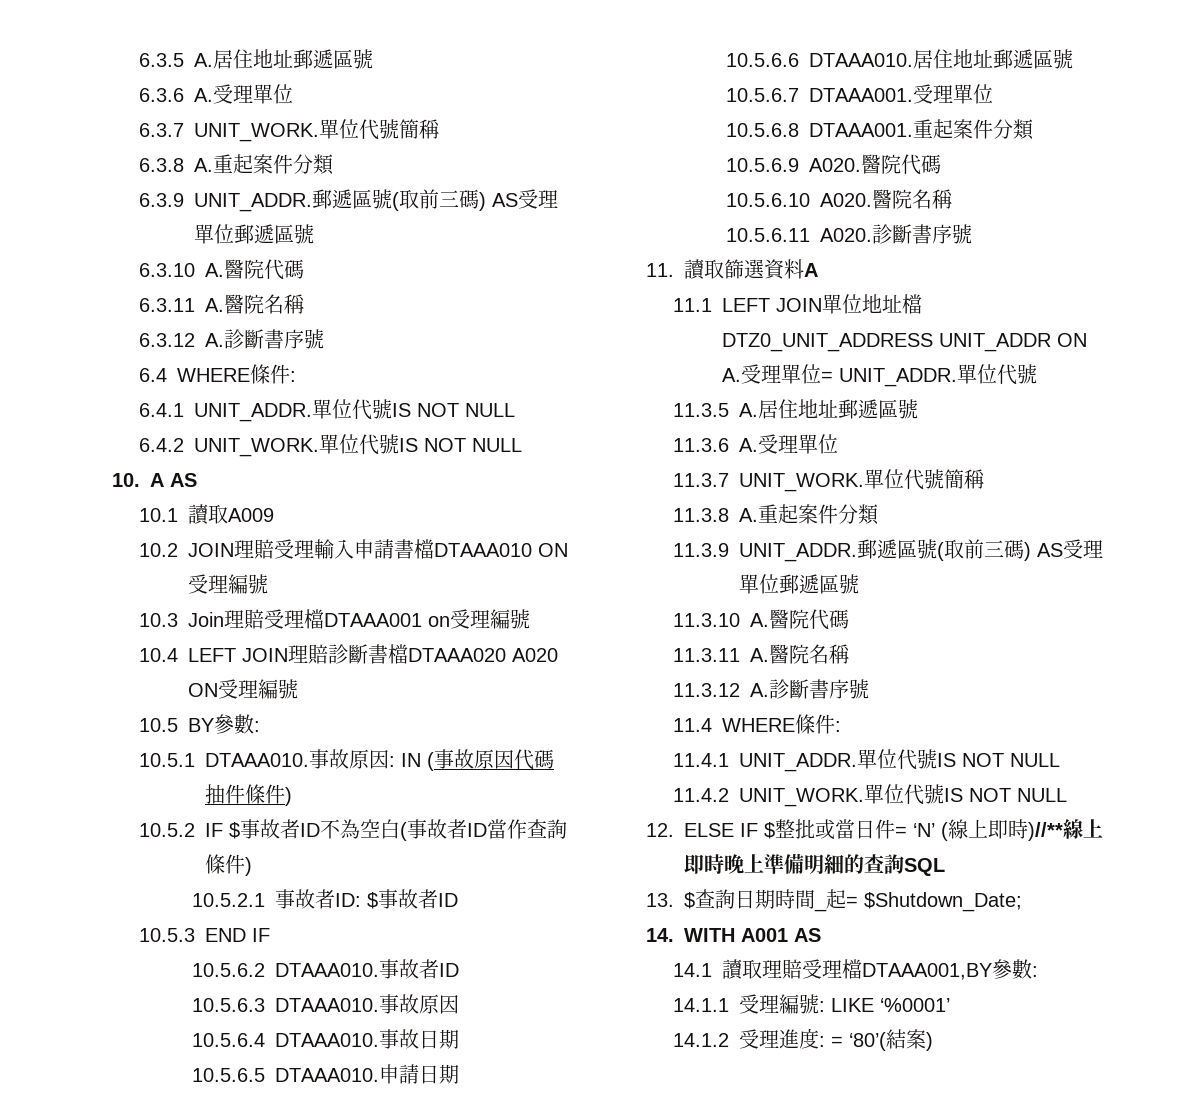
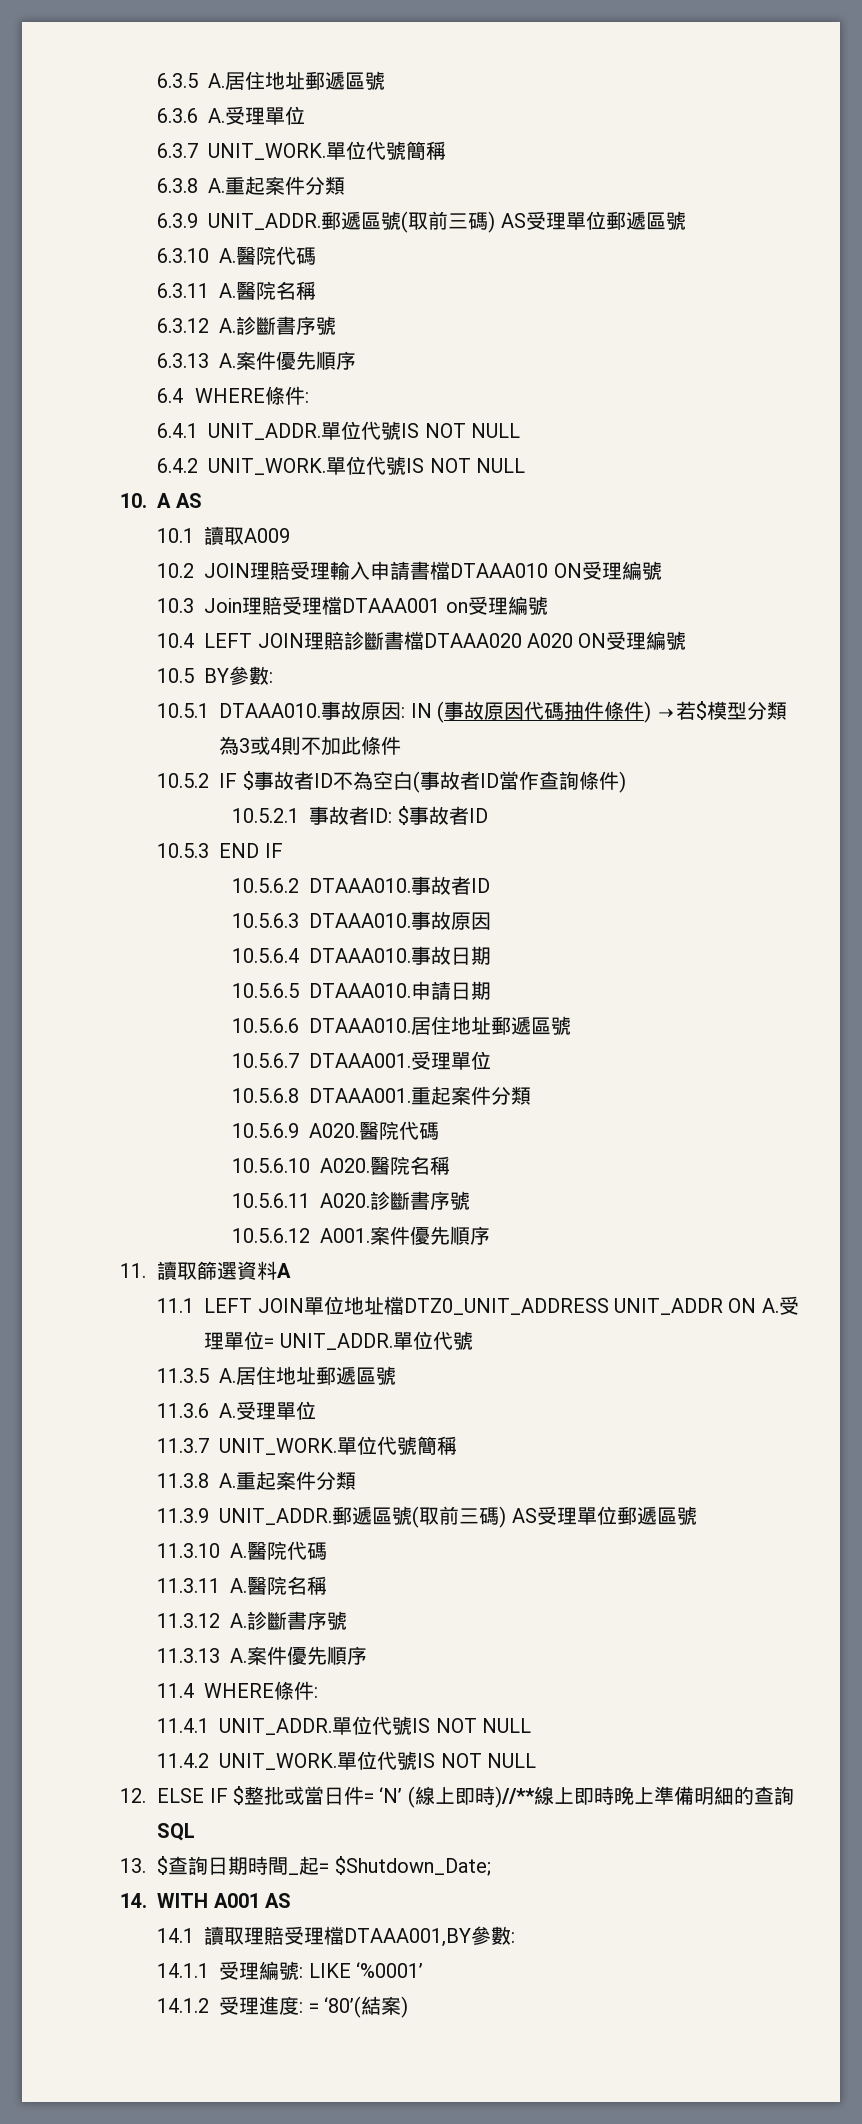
(324, 339) none -> [157,351,357,370] // 6.3.13 A.案件優先順序
(292, 796) none -> [656,701,788,720] [219,736,402,756] →若$模型分類為3或4則不加此條件
(973, 234) none -> [232,1226,491,1245] // 10.5.6.12 A001.案件優先順序
(869, 689) none -> [157,1646,368,1665] // 11.3.13 A.案件優先順序

